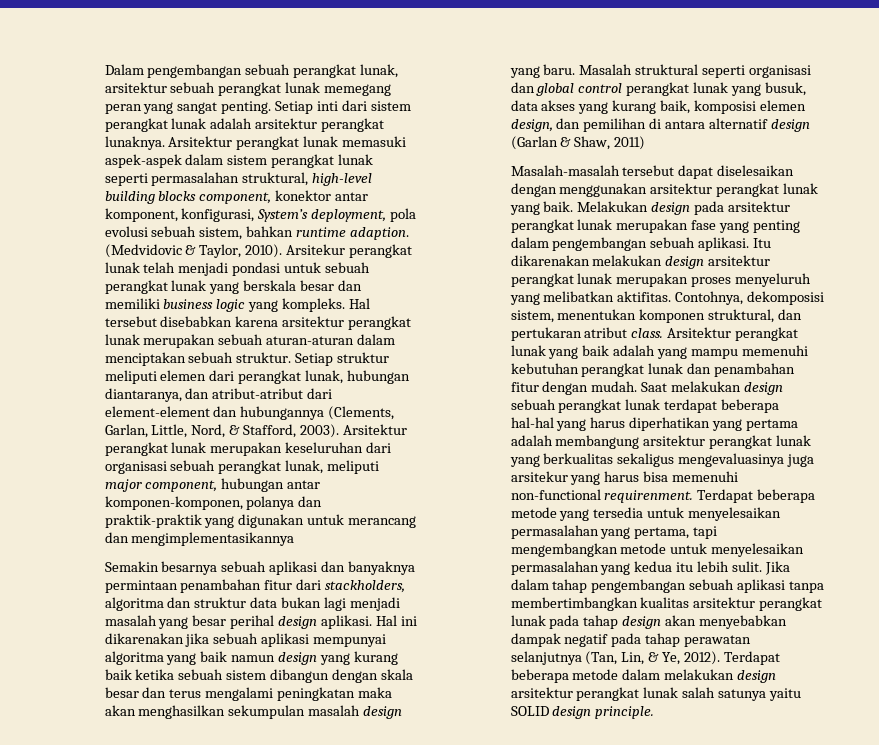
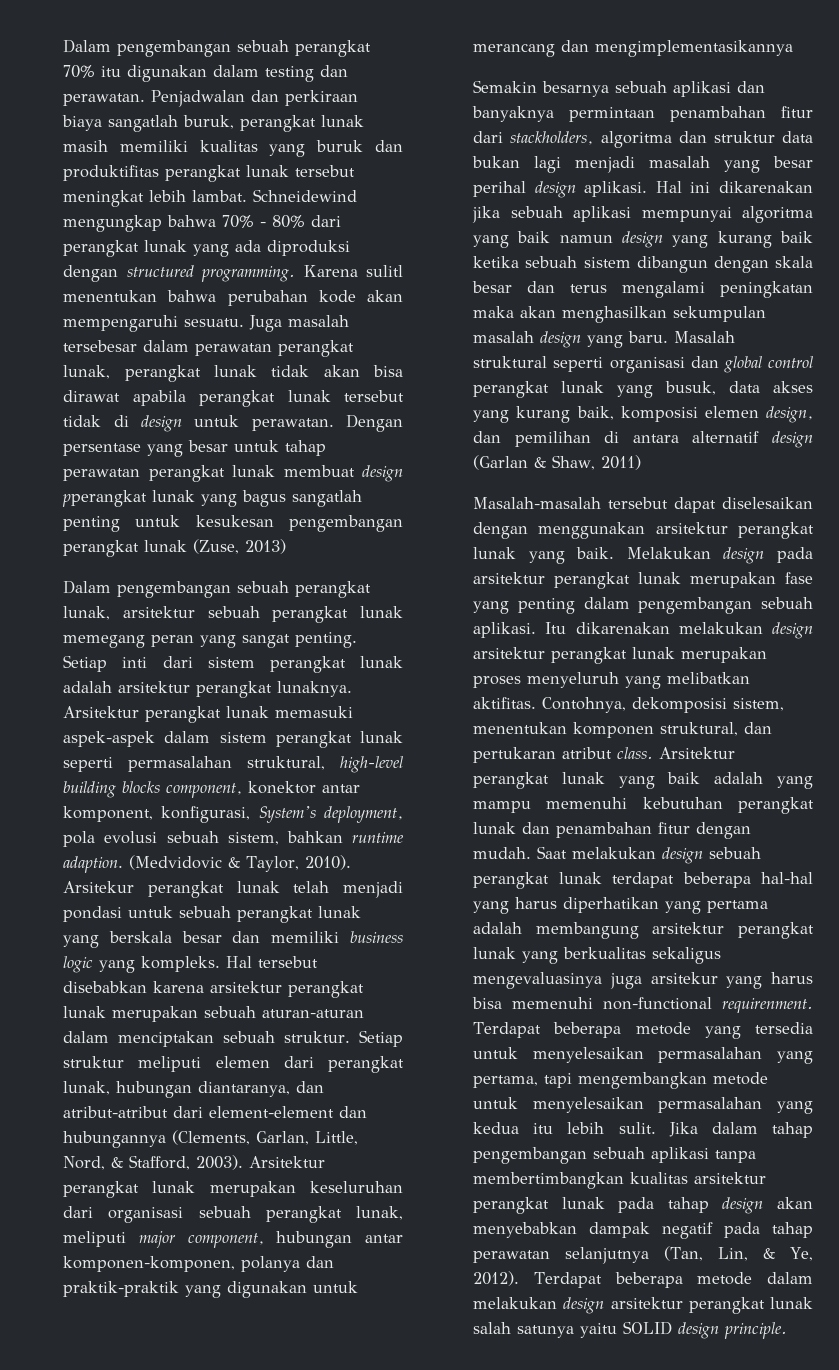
[104,64,357,78] Dalam pengembangan sebuah perangkat -> [63,39,372,57] [63,65,349,82] [63,90,359,107] [62,115,365,132] [63,140,403,157] [63,165,356,182] [63,189,358,207] [63,215,342,232] [63,240,351,257] [63,265,403,282] [63,290,403,306] [63,315,350,332] [63,340,355,357] [63,365,403,382] [63,390,404,407] [63,414,403,432] [63,440,327,457] [63,465,403,482] [62,490,363,507] [63,515,403,532] [63,539,287,557] [63,580,372,598] Dalam pengembangan sebuah perangkat 70% itu digunakan dalam testing dan perawatan. Penjadwalan dan perkiraan biaya sangatlah buruk, perangkat lunak masih memiliki kualitas yang buruk dan produktifitas perangkat lunak tersebut meningkat lebih lambat. Schneidewind mengungkap bahwa 70% - 80% dari perangkat lunak yang ada diproduksi dengan structured programming. Karena sulitl menentukan bahwa perubahan kode akan mempengaruhi sesuatu. Juga masalah tersebesar dalam perawatan perangkat lunak, perangkat lunak tidak akan bisa dirawat apabila perangkat lunak tersebut tidak di design untuk perawatan. Dengan persentase yang besar untuk tahap perawatan perangkat lunak membuat design pperangkat lunak yang bagus sangatlah penting untuk kesukesan pengembangan perangkat lunak (Zuse, 2013) // Dalam pengembangan sebuah perangkat

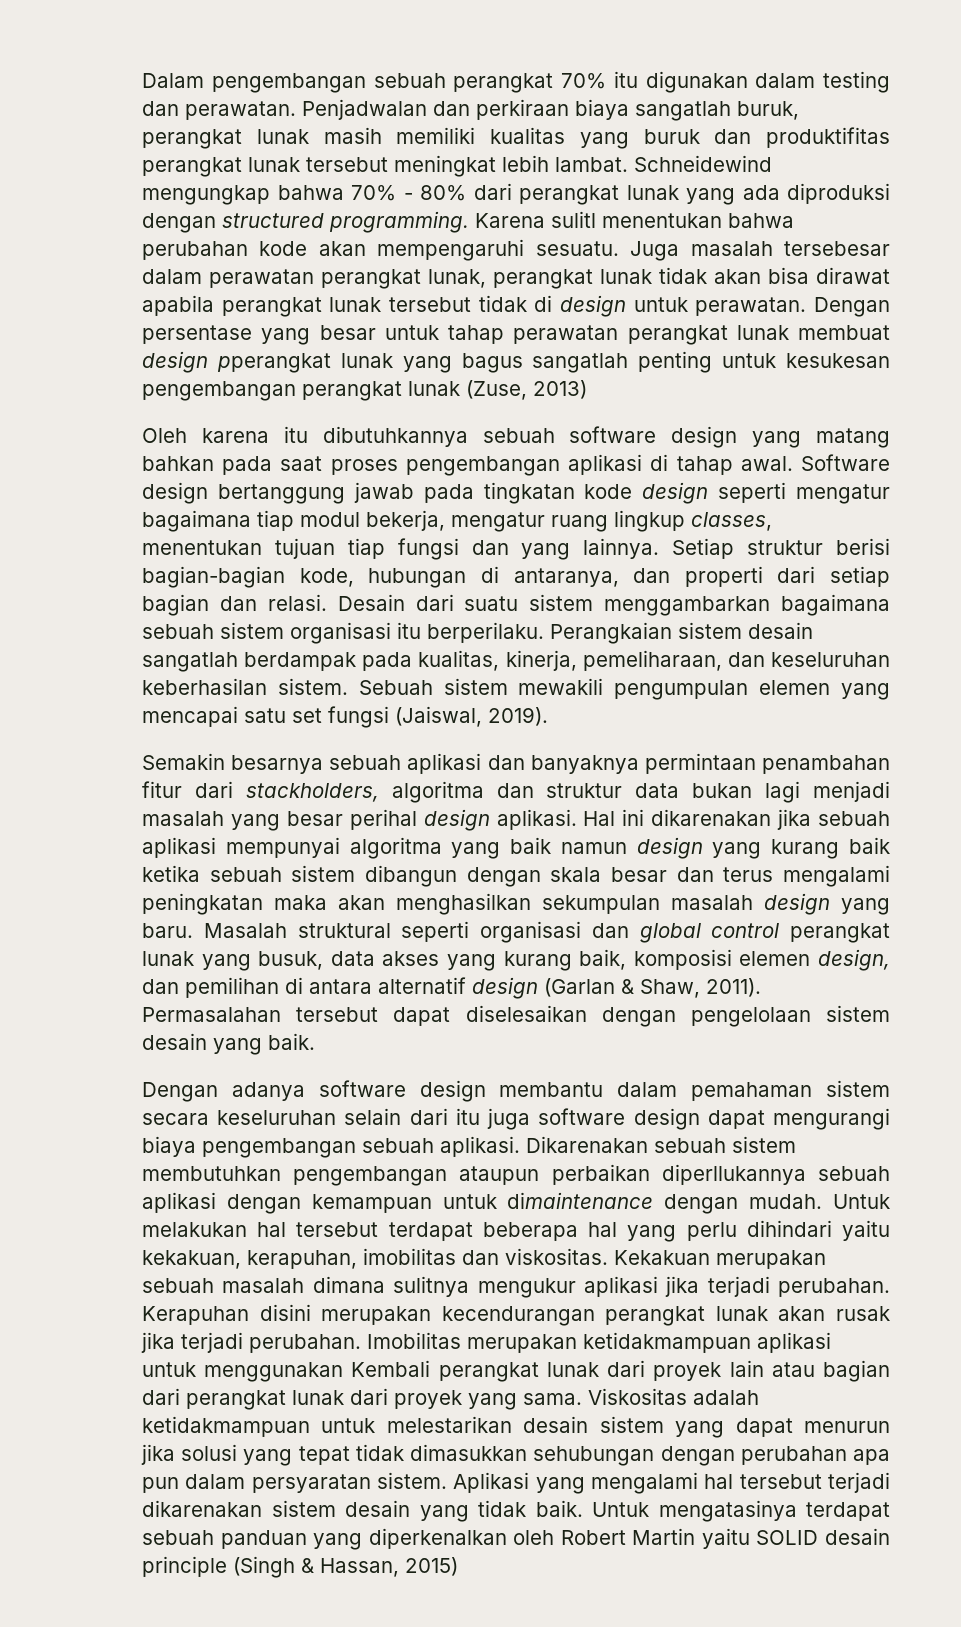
[63,580,372,598] [63,606,403,623] [63,632,358,648] [63,655,403,673] [63,681,353,698] [63,706,354,723] [63,731,403,748] [63,756,403,773] [63,781,361,798] [63,806,403,823] [63,831,404,847] [63,855,352,873] [63,881,403,898] [63,906,362,923] [63,931,403,948] [63,956,319,973] [63,981,365,998] [63,1006,365,1022] [63,1030,403,1047] [63,1056,404,1073] [63,1081,325,1098] [63,1106,368,1118] [63,1130,359,1148] [63,1155,326,1170] [63,1181,403,1198] [63,1206,403,1223] [63,1231,403,1248] [63,1256,335,1272] [63,1281,359,1298] [473,40,794,57] Dalam pengembangan sebuah perangkat lunak, arsitektur sebuah perangkat lunak memegang peran yang sangat penting. Setiap inti dari sistem perangkat lunak adalah arsitektur perangkat lunaknya. Arsitektur perangkat lunak memasuki aspek-aspek dalam sistem perangkat lunak seperti permasalahan struktural, high-level building blocks component, konektor antar komponent, konfigurasi, System’s deployment, pola evolusi sebuah sistem, bahkan runtime adaption. (Medvidovic & Taylor, 2010). Arsitekur perangkat lunak telah menjadi pondasi untuk sebuah perangkat lunak yang berskala besar dan memiliki business logic yang kompleks. Hal tersebut disebabkan karena arsitektur perangkat lunak merupakan sebuah aturan-aturan dalam menciptakan sebuah struktur. Setiap struktur meliputi elemen dari perangkat lunak, hubungan diantaranya, dan atribut-atribut dari element-element dan hubungannya (Clements, Garlan, Little, Nord, & Stafford, 2003). Arsitektur perangkat lunak merupakan keseluruhan dari organisasi sebuah perangkat lunak, meliputi major component, hubungan antar komponen-komponen, polanya dan praktik-praktik yang digunakan untuk merancang dan mengimplementasikannya -> [142,426,891,448] [142,454,890,476] [142,482,891,504] [142,510,773,532] [142,538,891,560] [142,566,891,588] [142,594,891,616] [142,622,814,644] [142,650,890,672] [142,678,890,700] [142,706,549,728] Oleh karena itu dibutuhkannya sebuah software design yang matang bahkan pada saat proses pengembangan aplikasi di tahap awal. Software design bertanggung jawab pada tingkatan kode design seperti mengatur bagaimana tiap modul bekerja, mengatur ruang lingkup classes, menentukan tujuan tiap fungsi dan yang lainnya. Setiap struktur berisi bagian-bagian kode, hubungan di antaranya, dan properti dari setiap bagian dan relasi. Desain dari suatu sistem menggambarkan bagaimana sebuah sistem organisasi itu berperilaku. Perangkaian sistem desain sangatlah berdampak pada kualitas, kinerja, pemeliharaan, dan keseluruhan keberhasilan sistem. Sebuah sistem mewakili pengumpulan elemen yang mencapai satu set fungsi (Jaiswal, 2019).
[601,455,642,470] [473,497,602,509] 2011) // Masalah-masalah -> [706,978,762,997] [142,1007,282,1022] 2011). Permasalahan
[538,522,814,539] [473,547,813,564] [473,572,813,589] [473,597,813,614] [473,622,813,639] [473,647,768,664] [473,672,751,689] [473,697,785,713] [473,722,773,738] [473,747,736,763] [473,772,813,789] [473,797,814,814] [473,822,752,839] [473,846,762,864] [473,872,813,889] [473,897,769,914] [473,922,814,939] [473,947,722,964] [473,972,813,989] [472,997,813,1013] [473,1022,813,1039] [473,1047,813,1064] [473,1072,769,1089] [473,1097,813,1114] [473,1122,813,1138] [473,1147,757,1164] [473,1172,767,1189] [473,1197,813,1214] [473,1222,813,1239] [473,1246,814,1264] [473,1271,813,1288] [473,1297,813,1314] [473,1321,788,1339] menggunakan arsitektur perangkat lunak yang baik. Melakukan design pada arsitektur perangkat lunak merupakan fase yang penting dalam pengembangan sebuah aplikasi. Itu dikarenakan melakukan design arsitektur perangkat lunak merupakan proses menyeluruh yang melibatkan aktifitas. Contohnya, dekomposisi sistem, menentukan komponen struktural, dan pertukaran atribut class. Arsitektur perangkat lunak yang baik adalah yang mampu memenuhi kebutuhan perangkat lunak dan penambahan fitur dengan mudah. Saat melakukan design sebuah perangkat lunak terdapat beberapa hal-hal yang harus diperhatikan yang pertama adalah membangung arsitektur perangkat lunak yang berkualitas sekaligus mengevaluasinya juga arsitekur yang harus bisa memenuhi non-functional requirenment. Terdapat beberapa metode yang tersedia untuk menyelesaikan permasalahan yang pertama, tapi mengembangkan metode untuk menyelesaikan permasalahan yang kedua itu lebih sulit. Jika dalam tahap pengembangan sebuah aplikasi tanpa membertimbangkan kualitas arsitektur perangkat lunak pada tahap design akan menyebabkan dampak negatif pada tahap perawatan selanjutnya (Tan, Lin, & Ye, 2012). Terdapat beberapa metode dalam melakukan design arsitektur perangkat lunak salah satunya yaitu SOLID design principle. -> [690,1005,890,1027] [142,1033,316,1055] [142,1080,890,1102] [142,1108,890,1130] [142,1136,797,1158] [142,1164,890,1186] [142,1192,890,1214] [142,1220,890,1242] [142,1248,827,1269] [142,1276,891,1298] [142,1304,890,1326] [141,1332,832,1353] [142,1360,890,1382] [142,1388,760,1410] [142,1416,891,1438] [141,1444,890,1466] [142,1472,890,1494] [142,1500,891,1522] [142,1528,890,1550] [142,1556,459,1578] pengelolaan sistem desain yang baik. // Dengan adanya software design membantu dalam pemahaman sistem secara keseluruhan selain dari itu juga software design dapat mengurangi biaya pengembangan sebuah aplikasi. Dikarenakan sebuah sistem membutuhkan pengembangan ataupun perbaikan diperllukannya sebuah aplikasi dengan kemampuan untuk dimaintenance dengan mudah. Untuk melakukan hal tersebut terdapat beberapa hal yang perlu dihindari yaitu kekakuan, kerapuhan, imobilitas dan viskositas. Kekakuan merupakan sebuah masalah dimana sulitnya mengukur aplikasi jika terjadi perubahan. Kerapuhan disini merupakan kecendurangan perangkat lunak akan rusak jika terjadi perubahan. Imobilitas merupakan ketidakmampuan aplikasi untuk menggunakan Kembali perangkat lunak dari proyek lain atau bagian dari perangkat lunak dari proyek yang sama. Viskositas adalah ketidakmampuan untuk melestarikan desain sistem yang dapat menurun jika solusi yang tepat tidak dimasukkan sehubungan dengan perubahan apa pun dalam persyaratan sistem. Aplikasi yang mengalami hal tersebut terjadi dikarenakan sistem desain yang tidak baik. Untuk mengatasinya terdapat sebuah panduan yang diperkenalkan oleh Robert Martin yaitu SOLID desain principle (Singh & Hassan, 2015)

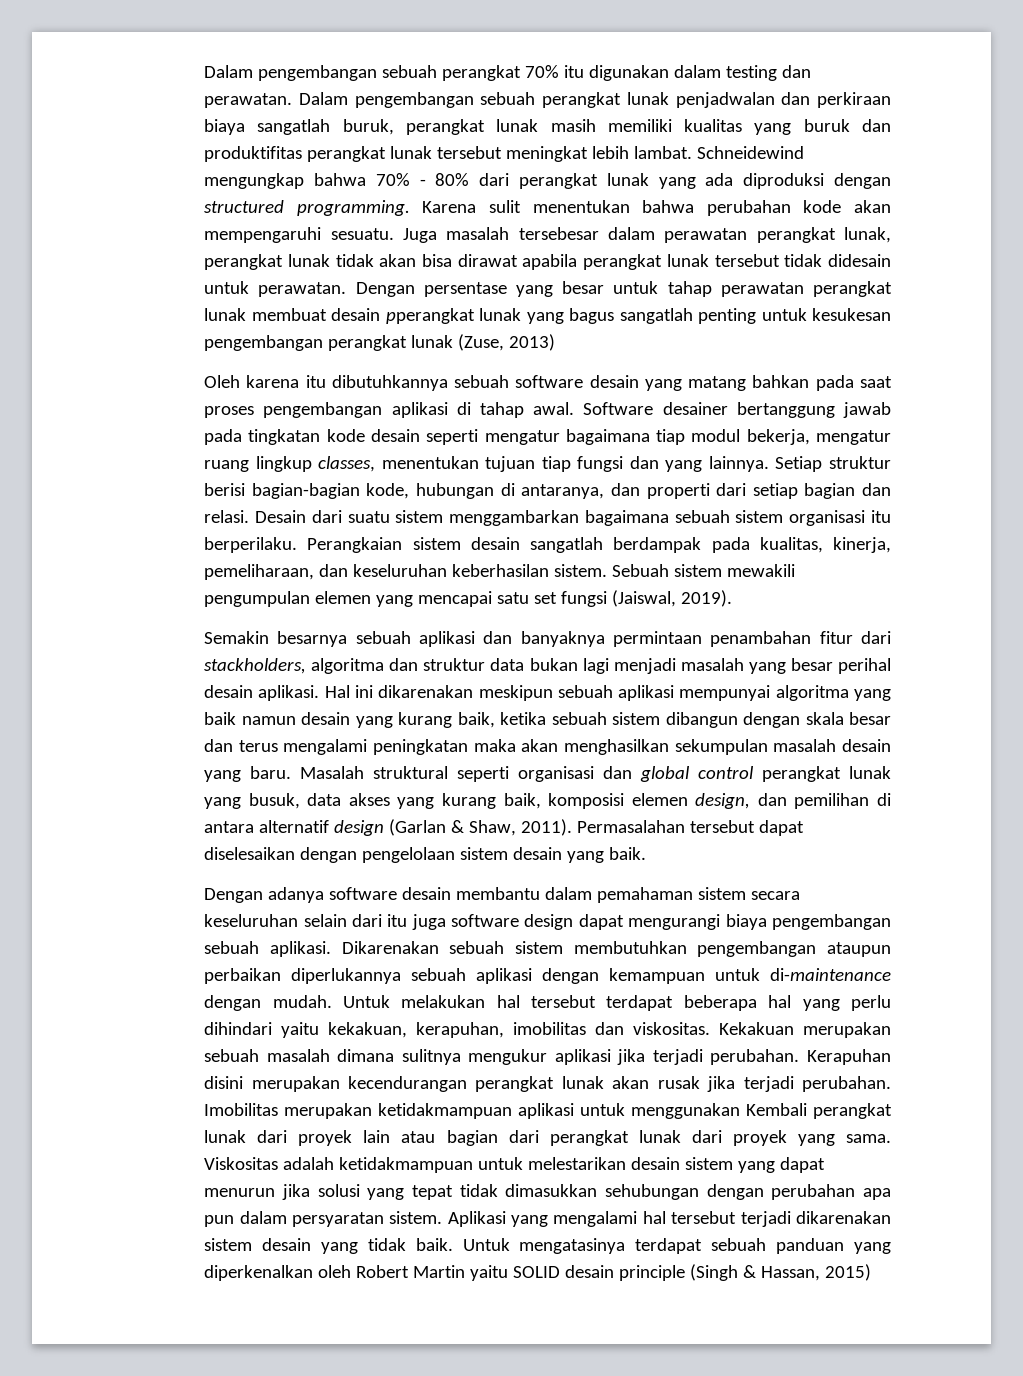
[302,99,428,120] Penjadwalan -> [298,92,775,108] Dalam pengembangan sebuah perangkat lunak penjadwalan
[551,211,597,228] sulitl -> [488,200,521,213] sulit
[534,295,627,317] di design -> [828,254,891,267] didesain
[142,351,209,373] design -> [331,308,381,321] desain
[671,426,738,448] design -> [589,375,639,388] desain
[142,482,209,504] design -> [662,402,728,415] desainer
[642,482,709,504] design -> [371,429,421,442] desain
[423,809,490,831] design -> [204,685,254,698] desain
[777,809,812,830] jika -> [478,685,553,701] meskipun
[636,837,890,859] design yang kurang baik -> [301,712,495,728] desain yang kurang baik,
[764,893,831,915] design -> [842,739,892,752] desain
[419,1080,486,1102] design -> [402,887,452,900] desain
[661,1164,806,1185] diperllukannya -> [291,968,402,984] diperlukannya
[507,1192,654,1209] dimaintenance -> [770,968,891,981] di-maintenance

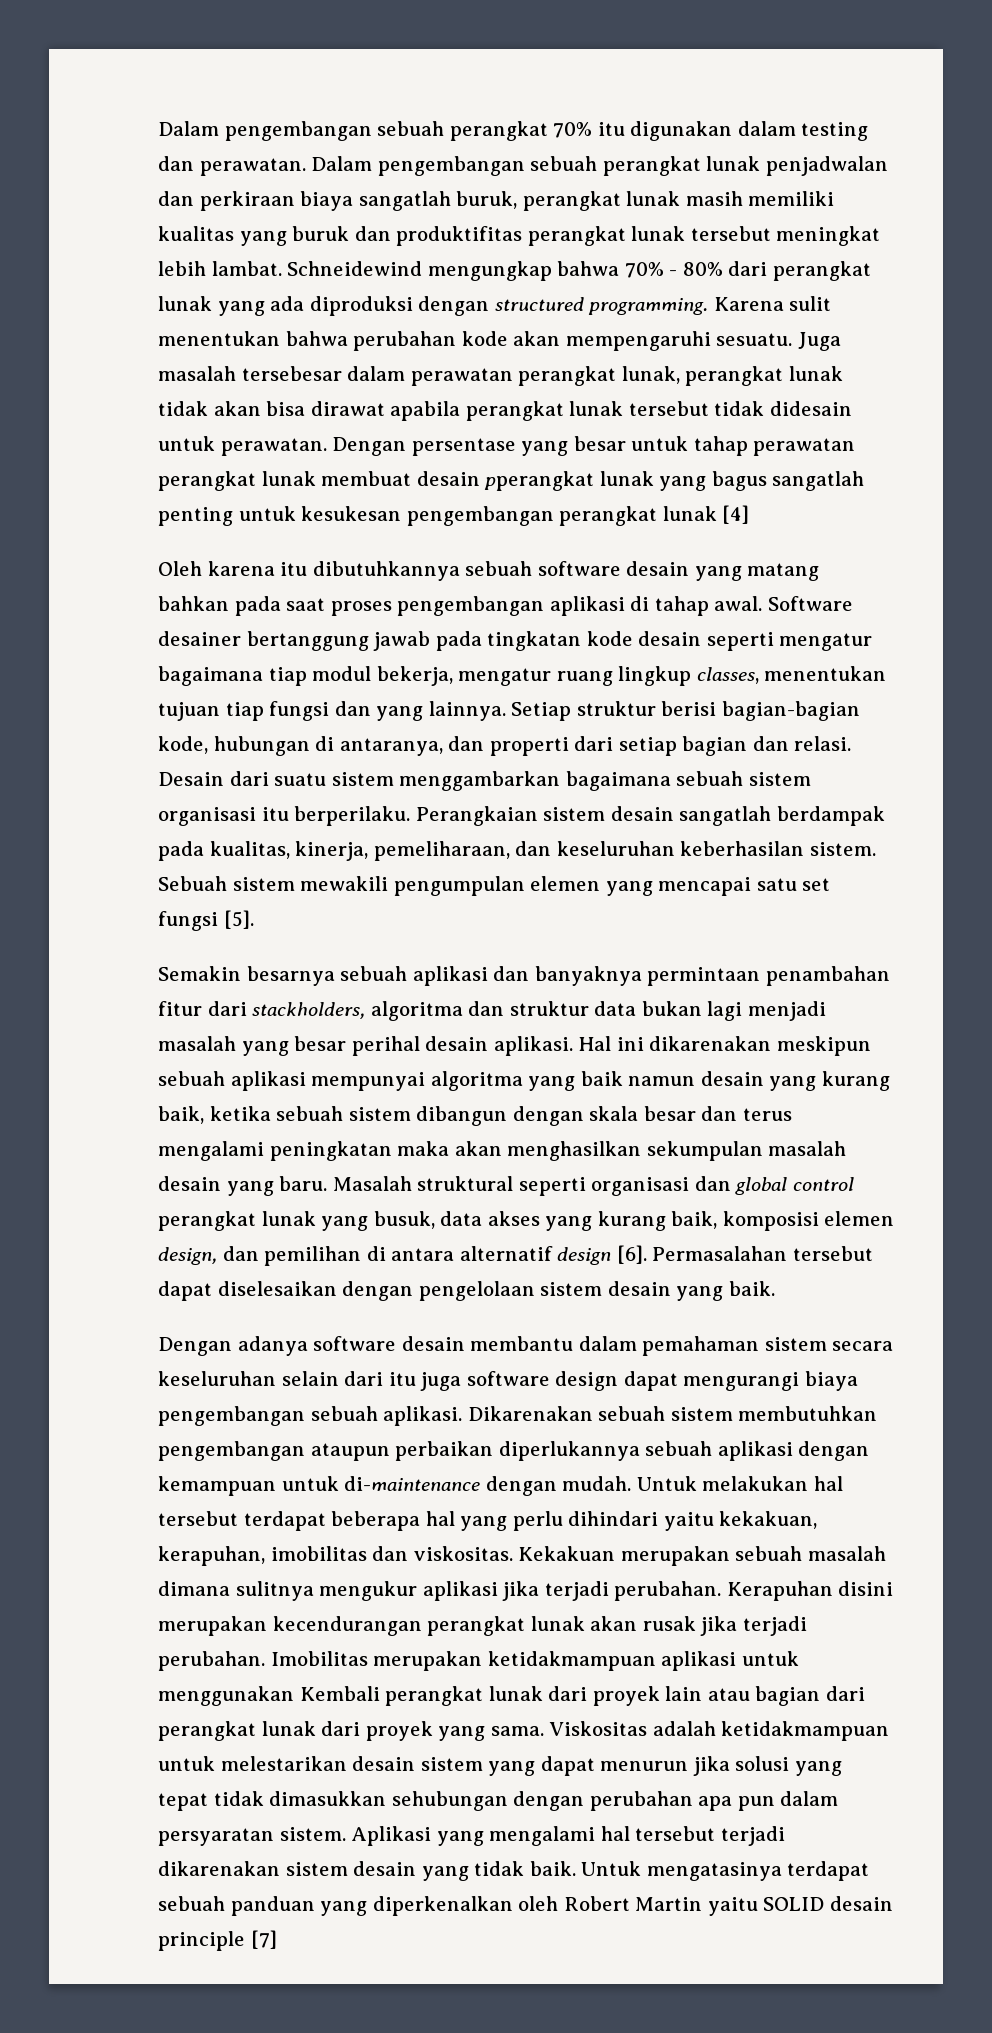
[458,334,556,351] (Zuse, 2013) -> [722,505,750,524] [4]
[612,590,733,607] (Jaiswal, 2019). -> [223,910,254,929] [5].
[389,819,573,836] (Garlan & Shaw, 2011). -> [616,1245,647,1264] [6].
[690,1264,872,1281] (Singh & Hassan, 2015) -> [250,1930,277,1949] [7]

